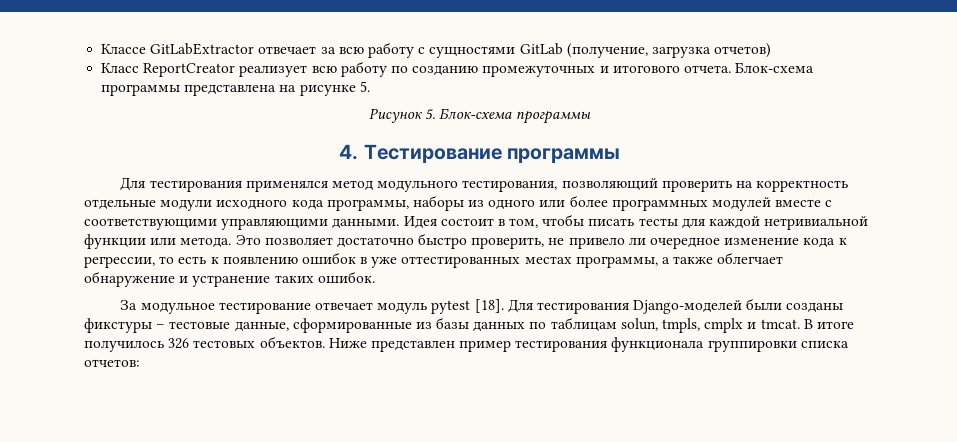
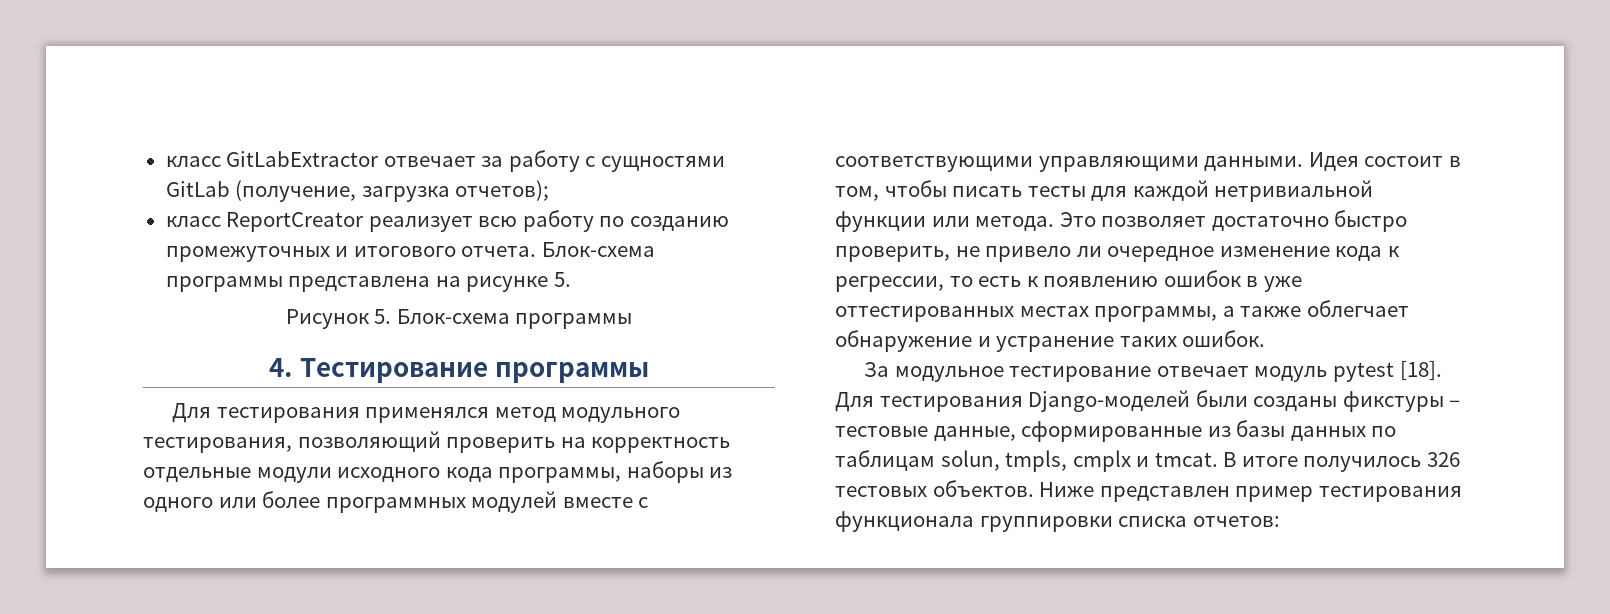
[101,44,147,54] Классе -> [165,156,221,167] класс
[338,47,364,54] всю -> (504, 161) none
[714,43,772,58] [101,63,140,73] отчетов) // Класс -> [455,180,550,201] [165,216,221,227] отчетов); // класс

